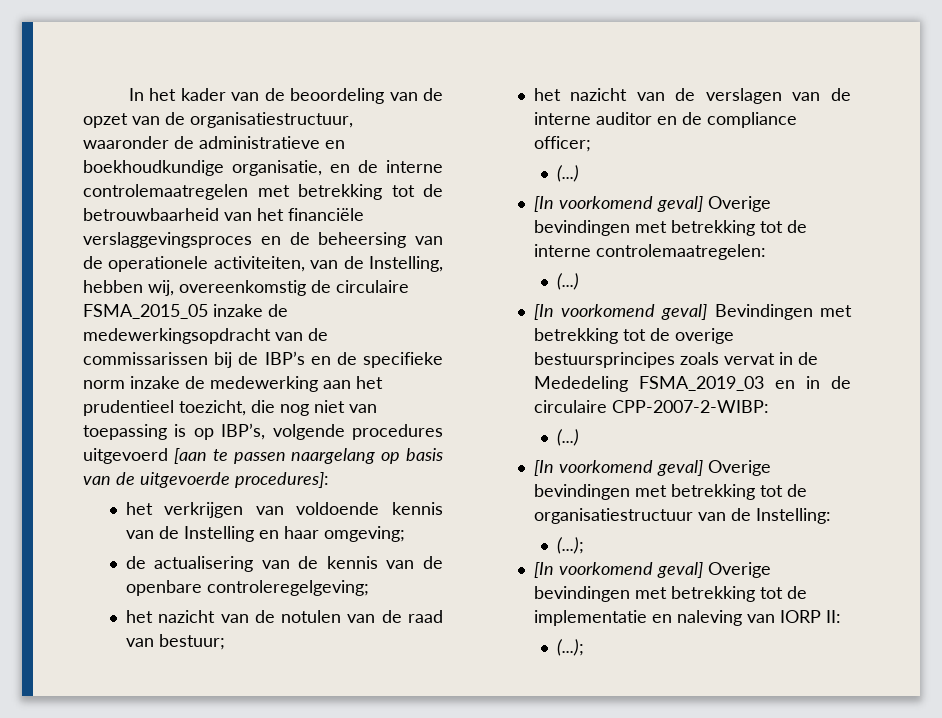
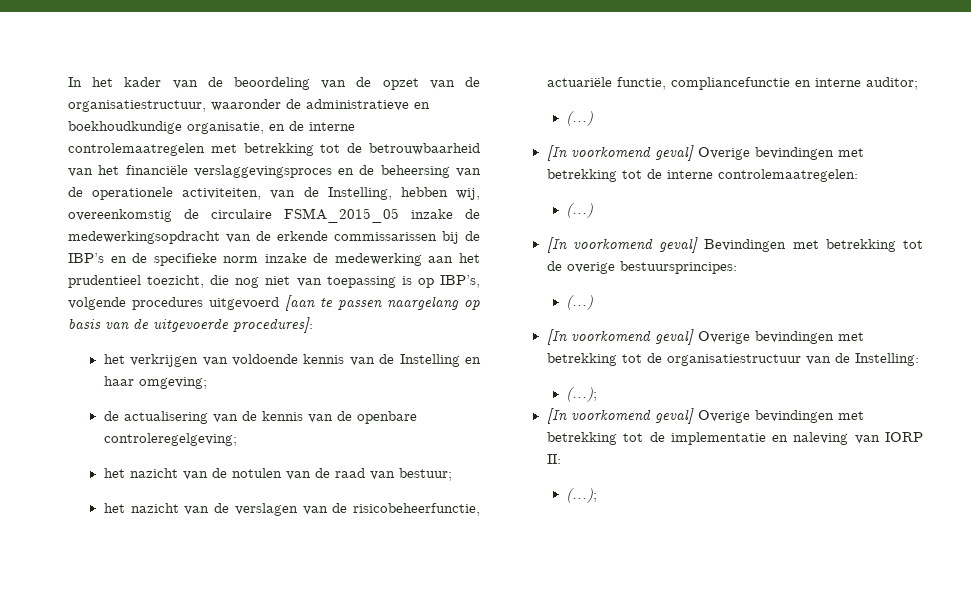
(328, 334) none -> [277,231,328,241] erkende
[533,112,797,128] [533,136,591,152] interne auditor en de compliance officer; -> [352,503,480,516] [546,77,918,90] risicobeheerfunctie, actuariële functie, compliancefunctie en interne auditor;
[533,352,818,368] [533,376,851,392] [533,400,769,413] bestuursprincipes zoals vervat in de Mededeling FSMA_2019_03 en in de circulaire CPP-2007-2-WIBP: -> [619,261,737,274] bestuursprincipes:

